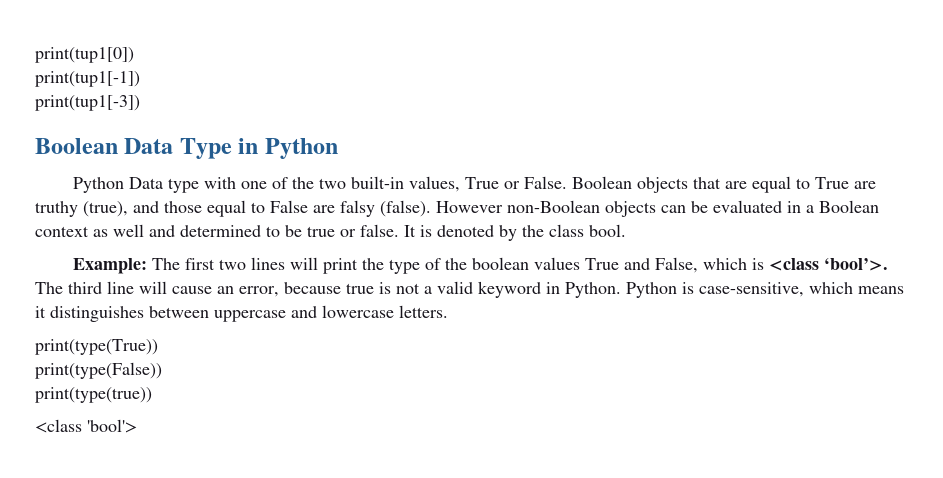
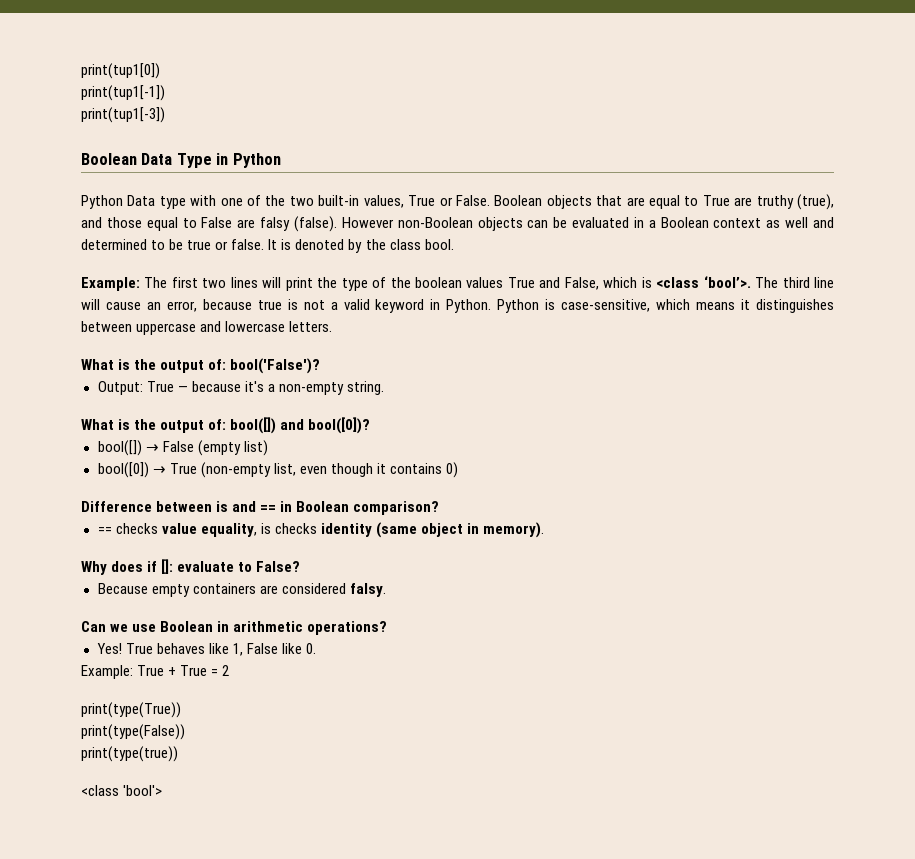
(448, 311) none -> [81,358,321,374] [97,381,384,395] [81,417,371,434] [97,440,268,456] [97,462,458,478] [81,501,440,515] [97,522,544,538] [81,559,301,575] [97,583,386,597] [81,621,388,635] [96,643,316,656] [81,665,230,679] // What is the output of: bool('False')? // Output: True — because it's a non-empty string. // What is the output of: bool([]) and bool([0])? // bool([]) → False (empty list) // bool([0]) → True (non-empty list, even though it contains 0) // Difference between is and == in Boolean comparison? // == checks value equality, is checks identity (same object in memory). // Why does if []: evaluate to False? // Because empty containers are considered falsy. // Can we use Boolean in arithmetic operations? // Yes! True behaves like 1, False like 0. // Example: True + True = 2

